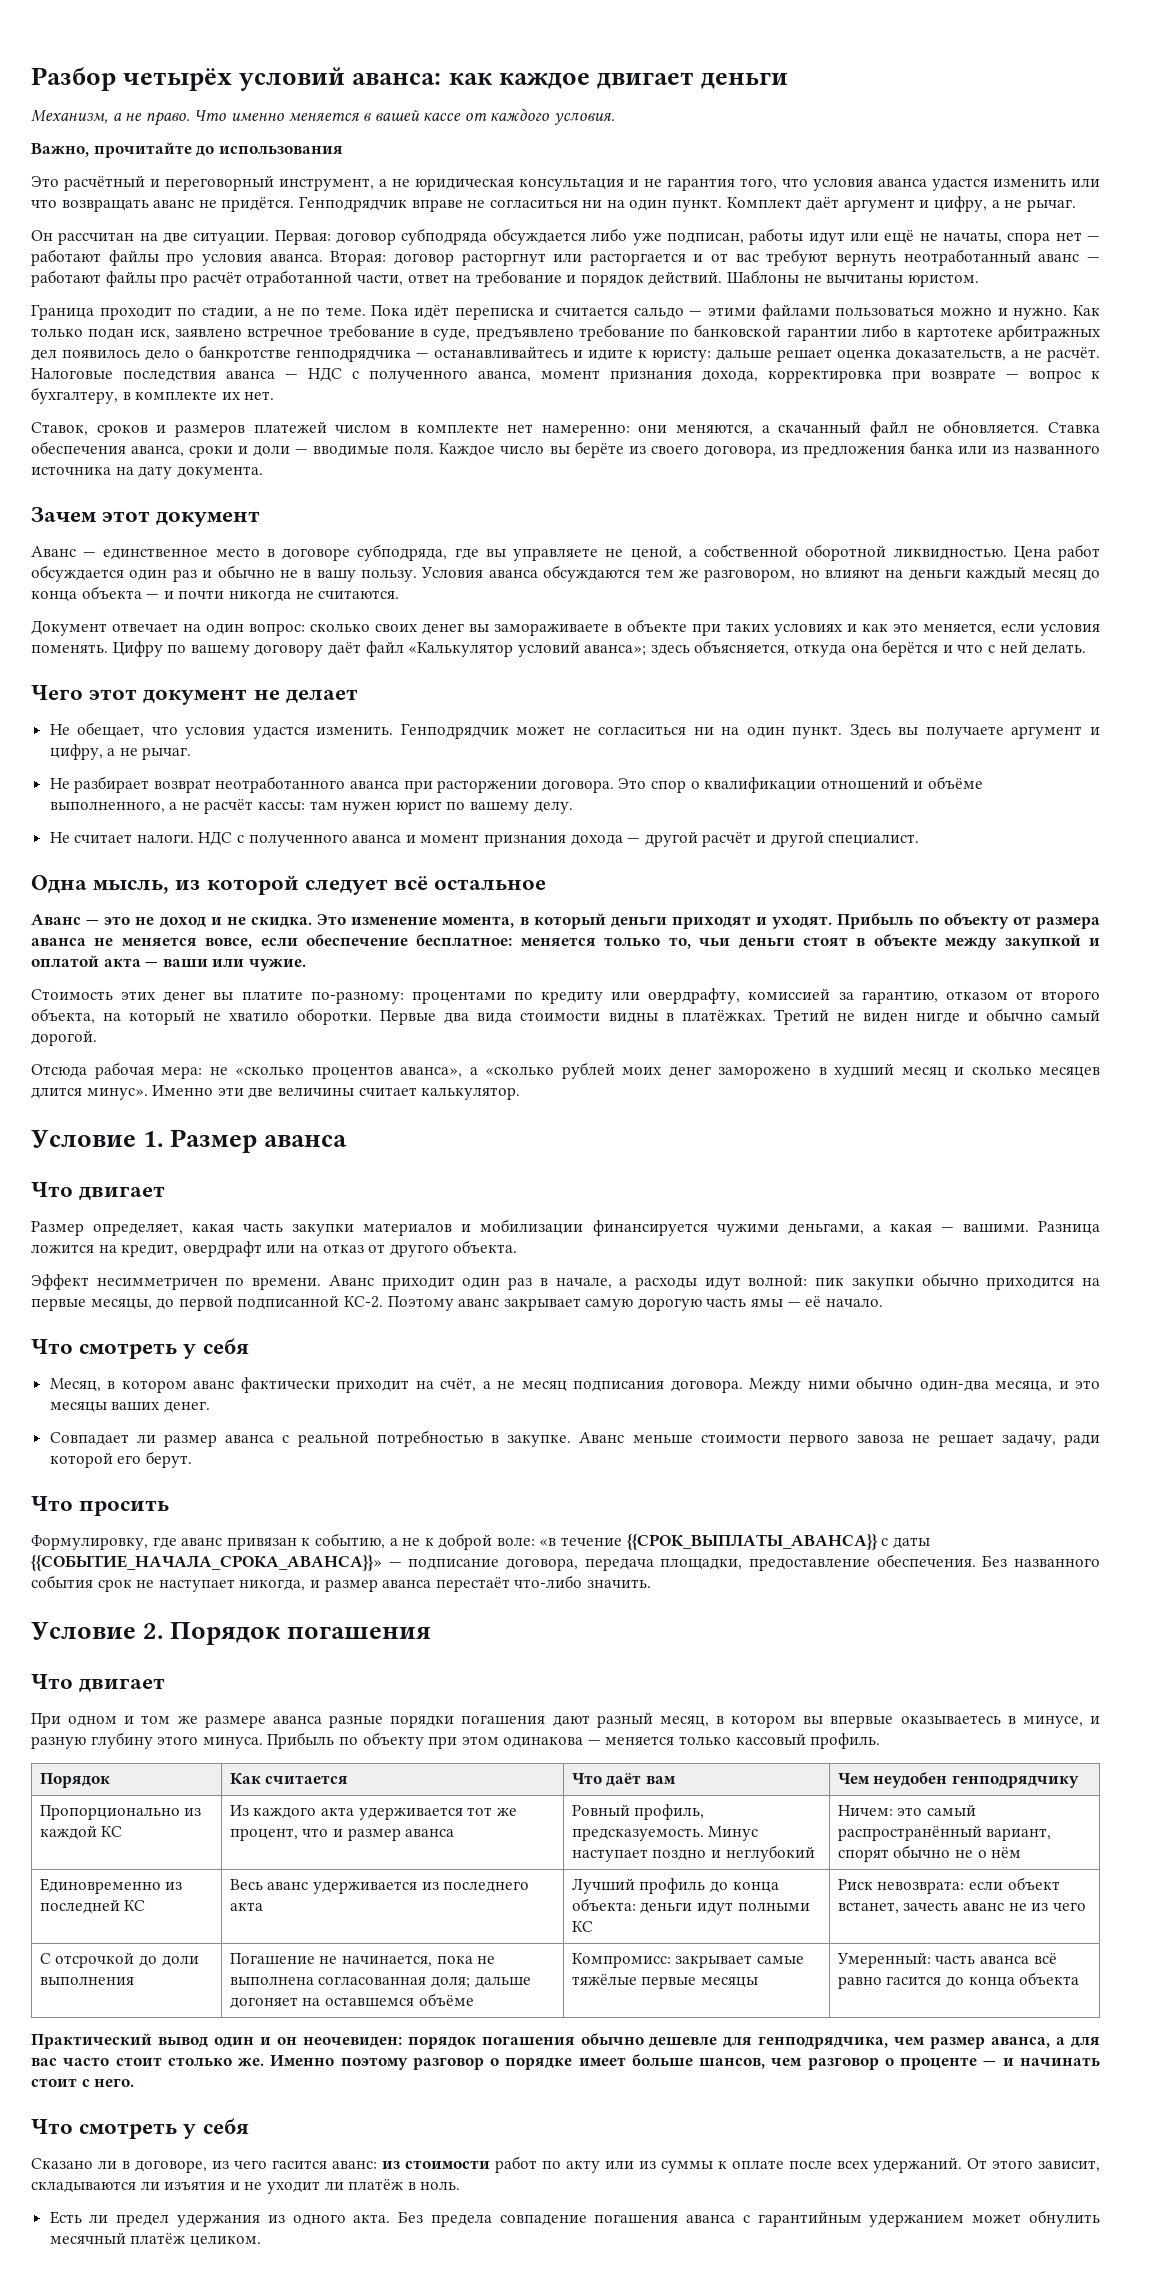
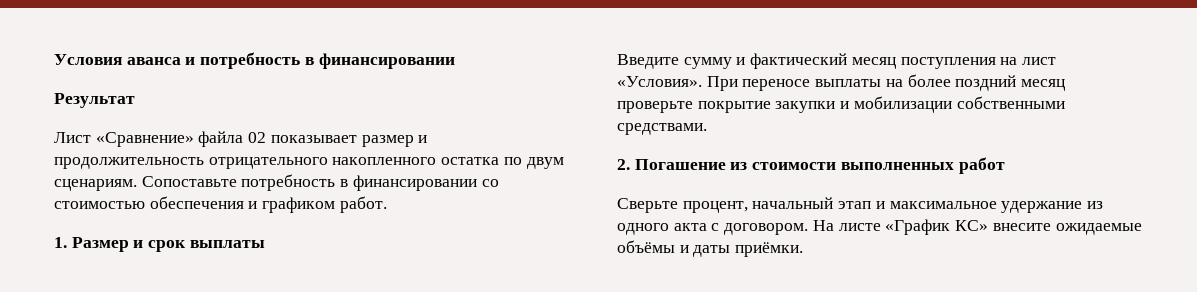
[31,67,789,91] [31,108,616,126] [31,142,343,158] [31,175,1100,191] [31,196,1076,212] [31,228,1101,245] [31,249,1100,266] [31,270,979,287] [31,304,1100,320] [31,324,1101,341] [31,345,1100,362] [31,367,1100,383] [31,387,275,404] [31,420,1100,437] [31,441,1100,458] [31,466,263,479] [31,507,261,527] [31,544,1101,561] [31,565,1100,582] [31,586,400,602] [31,619,1100,636] [31,640,1087,657] [31,685,358,705] [49,722,1100,739] [49,744,192,760] [49,776,983,793] [49,799,573,814] [49,831,920,847] [31,875,547,895] [31,913,1100,929] [31,934,1100,950] [31,955,306,971] [31,988,1100,1004] [31,1008,1101,1025] [31,1030,97,1046] [31,1062,1100,1079] [31,1085,521,1100] [31,1129,348,1153] [31,1182,166,1201] [31,1219,1101,1236] [31,1240,518,1257] [31,1273,1100,1290] [31,1295,883,1311] [31,1338,249,1359] [49,1376,1100,1393] [49,1401,210,1413] [49,1430,1100,1447] [49,1451,192,1468] [31,1496,170,1516] [31,1533,930,1550] [31,1554,1100,1571] [31,1575,651,1592] [31,1622,432,1645] [31,1674,166,1693] [31,1712,1100,1728] [31,1732,881,1749] [39,1773,110,1788] [229,1773,349,1785] [571,1773,676,1787] [837,1772,1079,1788] [39,1805,202,1820] [39,1825,123,1840] [229,1805,517,1820] [229,1828,455,1841] [571,1804,705,1820] [571,1826,759,1841] [571,1845,815,1862] [837,1804,976,1816] [837,1825,1052,1841] [837,1845,1022,1862] [39,1878,183,1894] [39,1899,146,1914] [229,1879,530,1894] [229,1902,263,1911] [571,1878,779,1894] [571,1898,810,1915] [571,1921,593,1932] [837,1877,1060,1894] [837,1902,1086,1914] [39,1952,199,1968] [39,1976,134,1985] [229,1953,496,1967] [229,1976,531,1988] [229,1993,474,2009] [571,1953,804,1968] [571,1974,758,1989] [836,1952,1057,1968] [837,1972,1080,1989] [31,2033,1100,2049] [31,2054,1101,2070] [31,2078,135,2087] [31,2118,249,2139] [31,2158,377,2173] Разбор четырёх условий аванса: как каждое двигает деньги // Механизм, а не право. Что именно меняется в вашей кассе от каждого условия. // Важно, прочитайте до использования // Это расчётный и переговорный инструмент, а не юридическая консультация и не гарантия того, что условия аванса удастся изменить или что возвращать аванс не придётся. Генподрядчик вправе не согласиться ни на один пункт. Комплект даёт аргумент и цифру, а не рычаг. // Он рассчитан на две ситуации. Первая: договор субподряда обсуждается либо уже подписан, работы идут или ещё не начаты, спора нет — работают файлы про условия аванса. Вторая: договор расторгнут или расторгается и от вас требуют вернуть неотработанный аванс — работают файлы про расчёт отработанной части, ответ на требование и порядок действий. Шаблоны не вычитаны юристом. // Граница проходит по стадии, а не по теме. Пока идёт переписка и считается сальдо — этими файлами пользоваться можно и нужно. Как только подан иск, заявлено встречное требование в суде, предъявлено требование по банковской гарантии либо в картотеке арбитражных дел появилось дело о банкротстве генподрядчика — останавливайтесь и идите к юристу: дальше решает оценка доказательств, а не расчёт. Налоговые последствия аванса — НДС с полученного аванса, момент признания дохода, корректировка при возврате — вопрос к бухгалтеру, в комплекте их нет. // Ставок, сроков и размеров платежей числом в комплекте нет намеренно: они меняются, а скачанный файл не обновляется. Ставка обеспечения аванса, сроки и доли — вводимые поля. Каждое число вы берёте из своего договора, из предложения банка или из названного источника на дату документа. // Зачем этот документ // Аванс — единственное место в договоре субподряда, где вы управляете не ценой, а собственной оборотной ликвидностью. Цена работ обсуждается один раз и обычно не в вашу пользу. Условия аванса обсуждаются тем же разговором, но влияют на деньги каждый месяц до конца объекта — и почти никогда не считаются. // Документ отвечает на один вопрос: сколько своих денег вы замораживаете в объекте при таких условиях и как это меняется, если условия поменять. Цифру по вашему договору даёт файл «Калькулятор условий аванса»; здесь объясняется, откуда она берётся и что с ней делать. // Чего этот документ не делает // Не обещает, что условия удастся изменить. Генподрядчик может не согласиться ни на один пункт. Здесь вы получаете аргумент и цифру, а не рычаг. // Не разбирает возврат неотработанного аванса при расторжении договора. Это спор о квалификации отношений и объёме выполненного, а не расчёт кассы: там нужен юрист по вашему делу. // Не считает налоги. НДС с полученного аванса и момент признания дохода — другой расчёт и другой специалист. // Одна мысль, из которой следует всё остальное // Аванс — это не доход и не скидка. Это изменение момента, в который деньги приходят и уходят. Прибыль по объекту от размера аванса не меняется вовсе, если обеспечение бесплатное: меняется только то, чьи деньги стоят в объекте между закупкой и оплатой акта — ваши или чужие. // Стоимость этих денег вы платите по-разному: процентами по кредиту или овердрафту, комиссией за гарантию, отказом от второго объекта, на который не хватило оборотки. Первые два вида стоимости видны в платёжках. Третий не виден нигде и обычно самый дорогой. // Отсюда рабочая мера: не «сколько процентов аванса», а «сколько рублей моих денег заморожено в худший месяц и сколько месяцев длится минус». Именно эти две величины считает калькулятор. // Условие 1. Размер аванса // Что двигает // Размер определяет, какая часть закупки материалов и мобилизации финансируется чужими деньгами, а какая — вашими. Разница ложится на кредит, овердрафт или на отказ от другого объекта. // Эффект несимметричен по времени. Аванс приходит один раз в начале, а расходы идут волной: пик закупки обычно приходится на первые месяцы, до первой подписанной КС-2. Поэтому аванс закрывает самую дорогую часть ямы — её начало. // Что смотреть у себя // Месяц, в котором аванс фактически приходит на счёт, а не месяц подписания договора. Между ними обычно один-два месяца, и это месяцы ваших денег. // Совпадает ли размер аванса с реальной потребностью в закупке. Аванс меньше стоимости первого завоза не решает задачу, ради которой его берут. // Что просить // Формулировку, где аванс привязан к событию, а не к доброй воле: «в течение {{СРОК_ВЫПЛАТЫ_АВАНСА}} с даты {{СОБЫТИЕ_НАЧАЛА_СРОКА_АВАНСА}}» — подписание договора, передача площадки, предоставление обеспечения. Без названного события срок не наступает никогда, и размер аванса перестаёт что-либо значить. // Условие 2. Порядок погашения // Что двигает // При одном и том же размере аванса разные порядки погашения дают разный месяц, в котором вы впервые оказываетесь в минусе, и разную глубину этого минуса. Прибыль по объекту при этом одинакова — меняется только кассовый профиль. // Порядок | Как считается | Что даёт вам | Чем неудобен генподрядчику // Пропорционально из каждой КС | Из каждого акта удерживается тот же процент, что и размер аванса | Ровный профиль, предсказуемость. Минус наступает поздно и неглубокий | Ничем: это самый распространённый вариант, спорят обычно не о нём // Единовременно из последней КС | Весь аванс удерживается из последнего акта | Лучший профиль до конца объекта: деньги идут полными КС | Риск невозврата: если объект встанет, зачесть аванс не из чего // С отсрочкой до доли выполнения | Погашение не начинается, пока не выполнена согласованная доля; дальше догоняет на оставшемся объёме | Компромисс: закрывает самые тяжёлые первые месяцы | Умеренный: часть аванса всё равно гасится до конца объекта // Практический вывод один и он неочевиден: порядок погашения обычно дешевле для генподрядчика, чем размер аванса, а для вас часто стоит столько же. Именно поэтому разговор о порядке имеет больше шансов, чем разговор о проценте — и начинать стоит с него. // Что смотреть у себя // Сказано ли в договоре, из чего гасится аванс: -> [54,52,455,69] [54,93,135,108] [54,131,428,147] [54,157,564,169] [54,174,499,191] [54,196,387,213] [54,237,265,252] [617,53,1057,69] [617,74,1066,91] [617,96,1065,113] [617,123,707,135] [617,159,726,170] Условия аванса и потребность в финансировании // Результат // Лист «Сравнение» файла 02 показывает размер и продолжительность отрицательного накопленного остатка по двум сценариям. Сопоставьте потребность в финансировании со стоимостью обеспечения и графиком работ. // 1. Размер и срок выплаты // Введите сумму и фактический месяц поступления на лист «Условия». При переносе выплаты на более поздний месяц проверьте покрытие закупки и мобилизации собственными средствами. // 2. Погашение
[495,2156,1100,2173] [31,2179,461,2194] [49,2210,1100,2227] [49,2232,261,2247] работ по акту или из суммы к оплате после всех удержаний. От этого зависит, складываются ли изъятия и не уходит ли платёж в ноль. // Есть ли предел удержания из одного акта. Без предела совпадение погашения аванса с гарантийным удержанием может обнулить месячный платёж целиком. -> [840,157,1005,174] [617,197,1104,213] [617,219,1142,235] [617,240,804,257] выполненных работ // Сверьте процент, начальный этап и максимальное удержание из одного акта с договором. На листе «График КС» внесите ожидаемые объёмы и даты приёмки.

